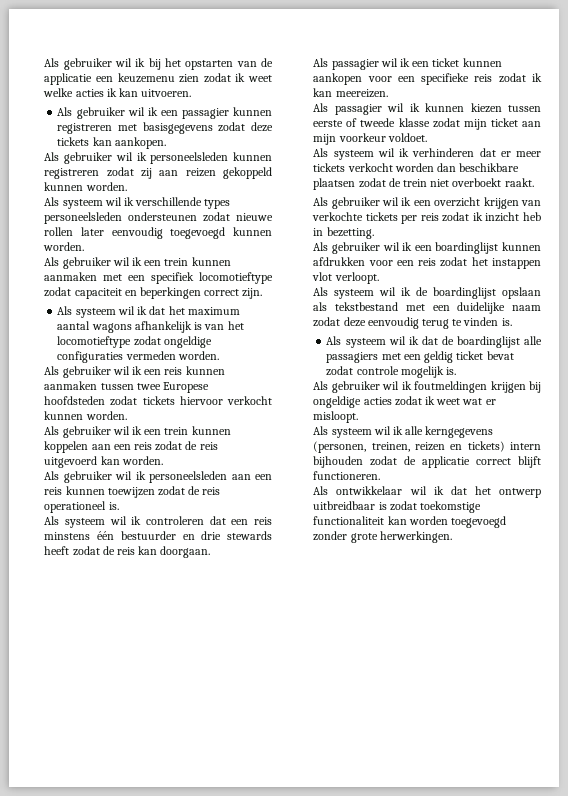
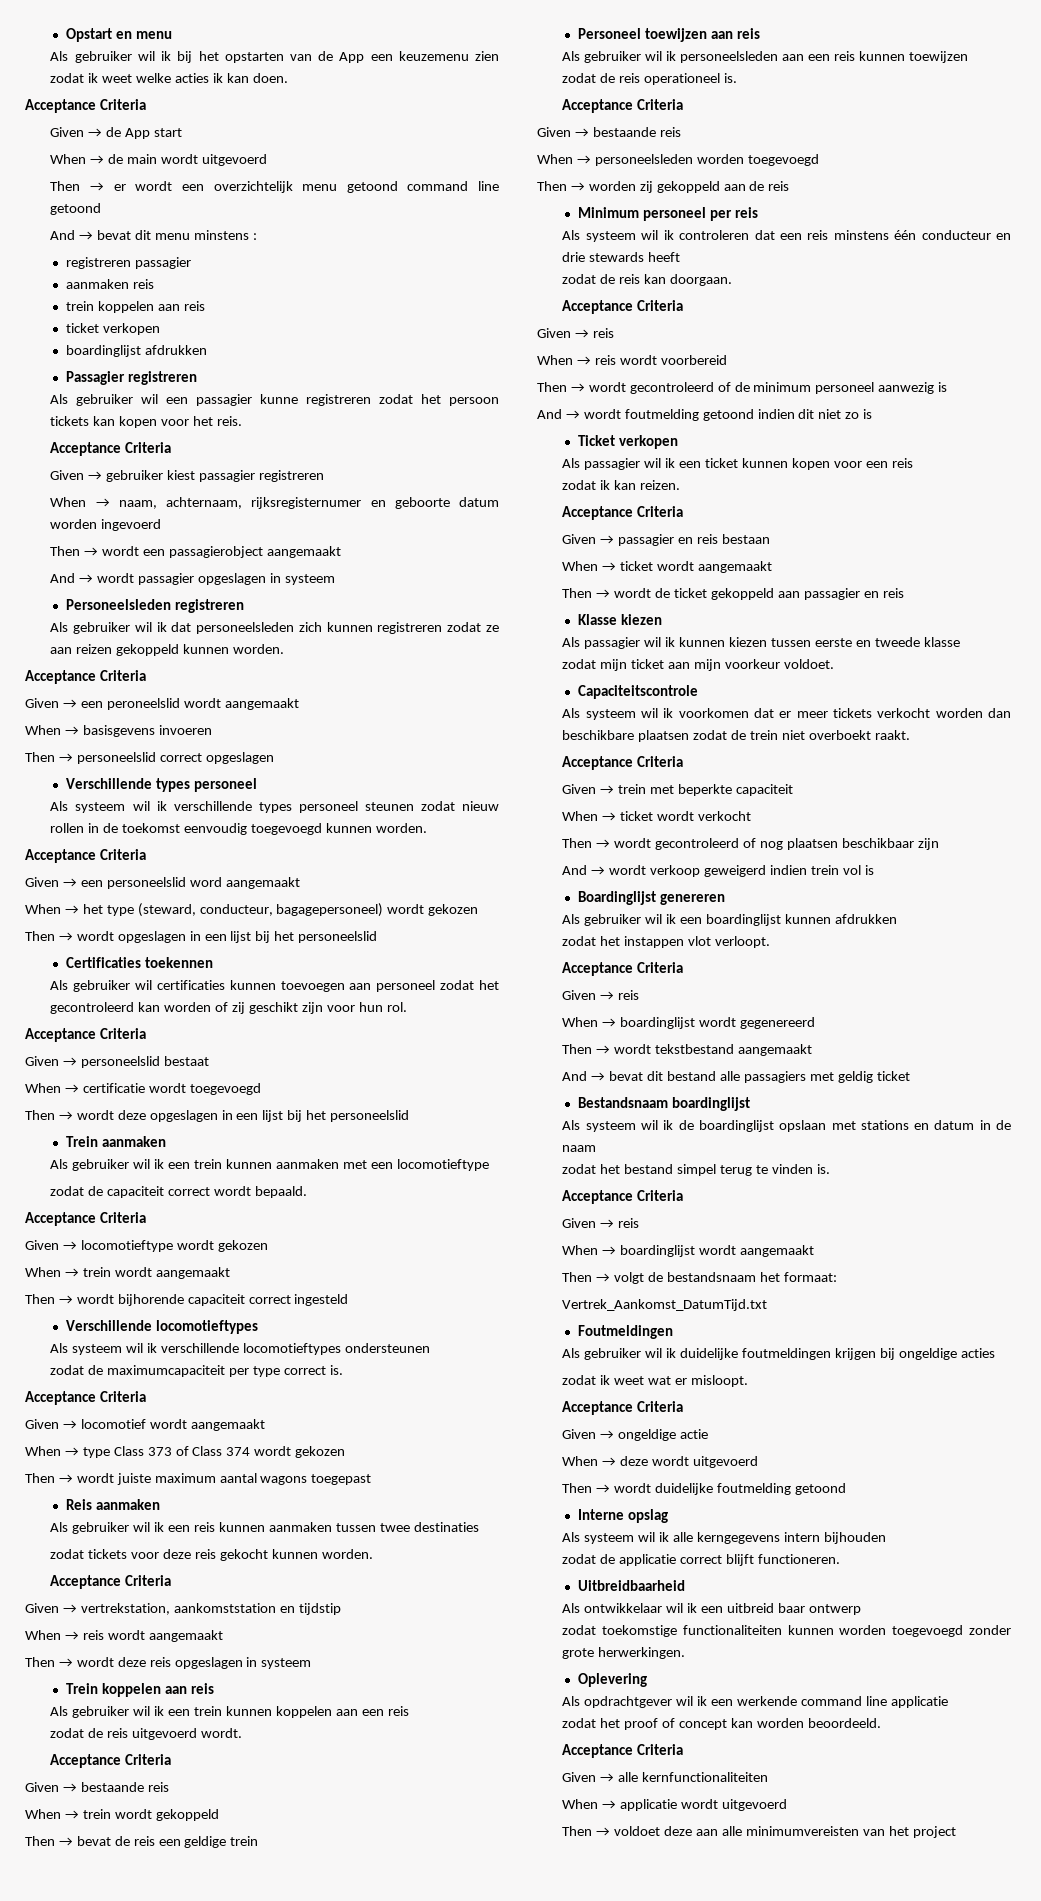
(44, 62) none -> [66,28,173,42] Opstart en menu //
[44,73,93,85] applicatie -> [339,52,365,63] App
[141,89,192,97] [57,107,272,119] [57,122,273,134] [57,137,166,149] [44,152,229,164] uitvoeren. // Als gebruiker wil ik een passagier kunnen registreren met basisgegevens zodat deze tickets kan aankopen. // Als gebruiker wil ik personeelsleden -> [252,73,288,83] [25,99,146,113] [50,127,183,139] [50,154,267,166] [50,181,500,193] [50,203,102,215] [50,230,257,240] [66,257,192,269] [66,279,155,289] [66,301,206,313] [66,323,161,335] [66,345,208,357] [66,371,198,385] [50,394,500,406] [50,416,242,428] [50,442,172,456] [50,470,324,482] [50,497,500,509] [50,519,162,531] [50,546,341,558] [50,573,335,585] [66,599,245,613] [50,622,322,634] doen. // Acceptance Criteria // Given → de App start // When → de main wordt uitgevoerd // Then → er wordt een overzichtelijk menu getoond command line getoond // And → bevat dit menu minstens : // registreren passagier // aanmaken reis // trein koppelen aan reis // ticket verkopen // boardinglijst afdrukken // Passagier registreren // Als gebruiker wil een passagier kunne registreren zodat het persoon tickets kan kopen voor het reis. // Acceptance Criteria // Given → gebruiker kiest passagier registreren // When → naam, achternaam, rijksregisternumer en geboorte datum worden ingevoerd // Then → wordt een passagierobject aangemaakt // And → wordt passagier opgeslagen in systeem // Personeelsleden registreren // Als gebruiker wil ik dat personeelsleden zich
[140,168,152,179] zij -> [486,625,499,632] ze
(127, 186) none -> [25,670,146,684] [25,698,299,710] [25,725,212,737] [25,752,274,764] [66,778,258,792] // Acceptance Criteria // Given → een peroneelslid wordt aangemaakt // When → basisgevens invoeren // Then → personeelslid correct opgeslagen // Verschillende types personeel
[44,212,273,224] [44,227,272,239] [43,242,85,251] personeelsleden ondersteunen zodat nieuwe rollen later eenvoudig toegevoegd kunnen worden. -> [298,801,499,813] [50,823,427,835] [25,849,146,863] [25,877,300,889] [25,903,479,917] [25,931,378,943] [66,957,214,968] [50,980,499,992] [50,1002,407,1014] [25,1028,146,1042] [25,1056,209,1068] [25,1083,261,1095] [25,1110,410,1122] [66,1136,167,1147] personeel steunen zodat nieuw rollen in de toekomst eenvoudig toegevoegd kunnen worden. // Acceptance Criteria // Given → een personeelslid word aangemaakt // When → het type (steward, conducteur, bagagepersoneel) wordt gekozen // Then → wordt opgeslagen in een lijst bij het personeelslid // Certificaties toekennen // Als gebruiker wil certificaties kunnen toevoegen aan personeel zodat het gecontroleerd kan worden of zij geschikt zijn voor hun rol. // Acceptance Criteria // Given → personeelslid bestaat // When → certificatie wordt toegevoegd // Then → wordt deze opgeslagen in een lijst bij het personeelslid // Trein aanmaken
[151,272,273,284] [44,287,263,299] [57,306,240,318] [57,321,244,333] [57,336,212,348] [57,351,219,363] specifiek locomotieftype zodat capaciteit en beperkingen correct zijn. // Als systeem wil ik dat het maximum aantal wagons afhankelijk is van het locomotieftype zodat ongeldige configuraties vermeden worden. -> [396,1159,489,1171] [50,1186,307,1198] [25,1212,146,1226] [25,1240,268,1252] [25,1267,230,1279] [25,1294,349,1306] [66,1320,259,1334] [50,1343,430,1355] [50,1365,343,1377] [25,1391,146,1405] [25,1419,265,1431] [25,1446,346,1458] [25,1473,372,1485] [66,1499,161,1510] locomotieftype // zodat de capaciteit correct wordt bepaald. // Acceptance Criteria // Given → locomotieftype wordt gekozen // When → trein wordt aangemaakt // Then → wordt bijhorende capaciteit correct ingesteld // Verschillende locomotieftypes // Als systeem wil ik verschillende locomotieftypes ondersteunen // zodat de maximumcapaciteit per type correct is. // Acceptance Criteria // Given → locomotief wordt aangemaakt // When → type Class 373 of Class 374 wordt gekozen // Then → wordt juiste maximum aantal wagons toegepast // Reis aanmaken
[162,382,209,393] [44,396,272,406] [44,411,127,420] Europese hoofdsteden zodat tickets hiervoor verkocht kunnen worden. -> [413,1522,479,1532] [50,1549,373,1561] [50,1575,172,1589] [25,1603,341,1615] [25,1630,223,1642] [25,1657,312,1669] [66,1683,215,1697] destinaties // zodat tickets voor deze reis gekocht kunnen worden. // Acceptance Criteria // Given → vertrekstation, aankomststation en tijdstip // When → reis wordt aangemaakt // Then → wordt deze reis opgeslagen in systeem // Trein koppelen aan reis
(152, 446) none -> (409, 1711) //
[100,456,163,465] kan worden. -> [201,1728,243,1738] [50,1754,172,1768] [25,1782,169,1792] [25,1809,219,1821] [25,1836,259,1848] [578,28,761,42] wordt. // Acceptance Criteria // Given → bestaande reis // When → trein wordt gekoppeld // Then → bevat de reis een geldige trein // Personeel toewijzen aan reis
(155, 492) none -> (968, 57) //
(119, 506) none -> [562,99,684,113] [537,127,681,137] [537,154,819,166] [537,181,790,193] [578,207,759,221] // Acceptance Criteria // Given → bestaande reis // When → personeelsleden worden toegevoegd // Then → worden zij gekoppeld aan de reis // Minimum personeel per reis
[120,531,176,540] bestuurder -> [921,230,991,240] conducteur
(70, 550) none -> (681, 257) //
(211, 552) none -> [562,300,684,314] [537,328,614,338] [537,355,727,365] [537,382,948,394] [537,409,873,421] [578,435,679,449] // Acceptance Criteria // Given → reis // When → reis wordt voorbereid // Then → wordt gecontroleerd of de minimum personeel aanwezig is // And → wordt foutmelding getoond indien dit niet zo is // Ticket verkopen
[313,73,493,85] aankopen voor een specifieke reis -> [791,458,913,470] kopen voor een reis //
[335,89,388,98] meereizen. -> [640,480,681,490] [562,506,684,520] [562,534,770,546] [562,561,773,573] [562,588,904,600] [578,614,663,625] reizen. // Acceptance Criteria // Given → passagier en reis bestaan // When → ticket wordt aangemaakt // Then → wordt de ticket gekoppeld aan passagier en reis // Klasse kiezen
[346,118,358,127] of -> [855,640,871,647] en
(430, 122) none -> (960, 642) //
[313,148,475,160] // Als systeem wil ik verhinderen -> [578,685,699,699] [562,708,749,720] // Capaciteitscontrole // Als systeem wil ik voorkomen
[313,197,541,209] [312,212,541,224] [313,227,374,239] Als gebruiker wil ik een overzicht krijgen van verkochte tickets per reis zodat ik inzicht heb in bezetting. -> [562,756,684,770] [562,784,793,796] [562,811,752,821] [562,838,939,850] [562,865,874,877] [578,891,726,905] Acceptance Criteria // Given → trein met beperkte capaciteit // When → ticket wordt verkocht // Then → wordt gecontroleerd of nog plaatsen beschikbaar zijn // And → wordt verkoop geweigerd indien trein vol is // Boardinglijst genereren
[368,258,437,266] voor een reis -> (897, 919) //
(379, 278) none -> [562,962,684,976] [562,990,640,1000] [562,1017,816,1029] [562,1044,813,1056] [562,1071,910,1083] [578,1097,751,1111] // Acceptance Criteria // Given → reis // When → boardinglijst wordt gegenereerd // Then → wordt tekstbestand aangemaakt // And → bevat dit bestand alle passagiers met geldig ticket // Bestandsnaam boardinglijst
[313,302,541,314] [313,317,512,329] [326,336,542,348] [326,351,514,363] [326,366,457,378] [313,381,412,393] als tekstbestand met een duidelijke naam zodat deze eenvoudig terug te vinden is. // Als systeem wil ik dat de boardinglijst alle passagiers met een geldig ticket bevat zodat controle mogelijk is. // Als gebruiker wil ik -> [831,1120,1011,1130] [562,1145,597,1152] [562,1164,830,1176] [562,1190,684,1204] [562,1218,640,1228] [562,1245,815,1257] [562,1272,837,1284] [562,1299,768,1311] [578,1325,674,1339] [562,1348,739,1360] met stations en datum in de naam // zodat het bestand simpel terug te vinden is. // Acceptance Criteria // Given → reis // When → boardinglijst wordt aangemaakt // Then → volgt de bestandsnaam het formaat: // Vertrek_Aankomst_DatumTijd.txt // Foutmeldingen // Als gebruiker wil ik duidelijke
(392, 401) none -> (995, 1353) //
(359, 417) none -> [562,1401,684,1415] [562,1429,709,1441] [562,1456,759,1468] [562,1483,846,1495] [578,1509,669,1523] // Acceptance Criteria // Given → ongeldige actie // When → deze wordt uitgevoerd // Then → wordt duidelijke foutmelding getoond // Interne opslag
[313,441,505,453] (personen, treinen, reizen en tickets) -> (780, 1538) none
(364, 462) none -> (886, 1538) //
(381, 475) none -> [578,1580,686,1591] // Uitbreidbaarheid
[450,486,541,498] [313,501,481,513] [313,516,407,525] dat het ontwerp uitbreidbaar is zodat toekomstige functionaliteit kan -> [701,1603,861,1615] [562,1625,834,1637] een uitbreid baar ontwerp // zodat toekomstige functionaliteiten kunnen
(452, 537) none -> [578,1673,648,1687] [562,1696,948,1708] [562,1718,881,1730] [562,1744,684,1758] [562,1772,769,1782] [562,1799,788,1811] [562,1826,956,1838] // Oplevering // Als opdrachtgever wil ik een werkende command line applicatie // zodat het proof of concept kan worden beoordeeld. // Acceptance Criteria // Given → alle kernfunctionaliteiten // When → applicatie wordt uitgevoerd // Then → voldoet deze aan alle minimumvereisten van het project

